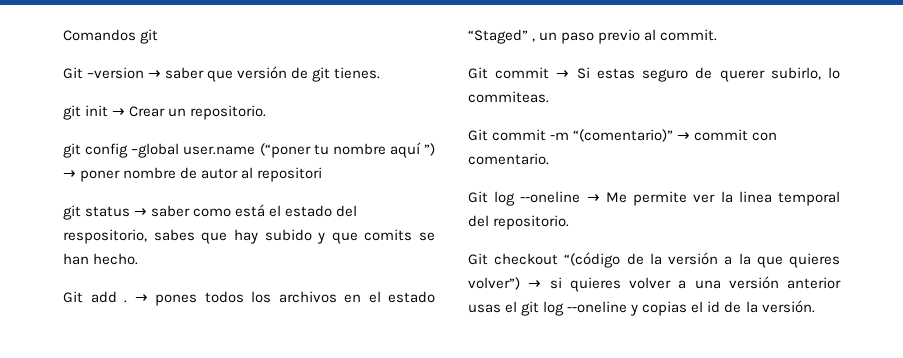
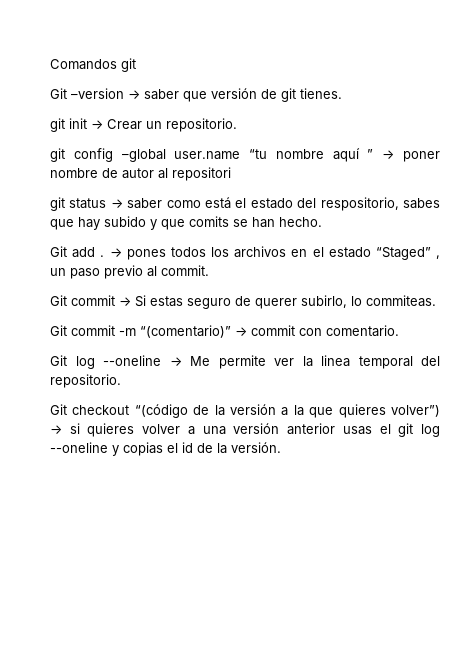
[259,143,329,158] (“poner tu -> [249,149,268,159] “tu
[424,143,435,156] ”) -> [367,149,374,159] ”

